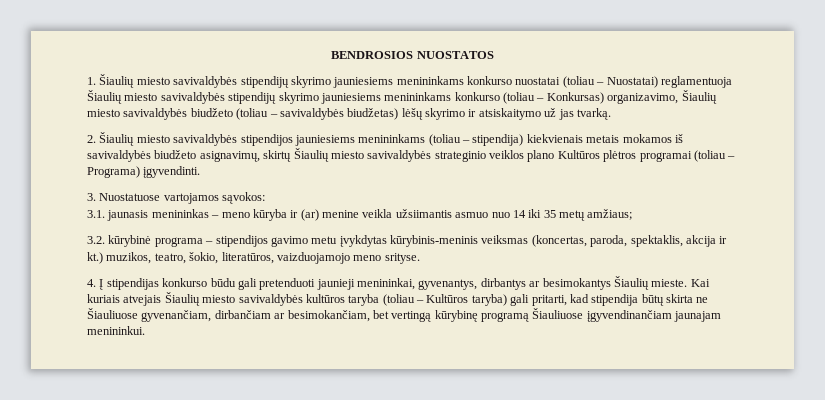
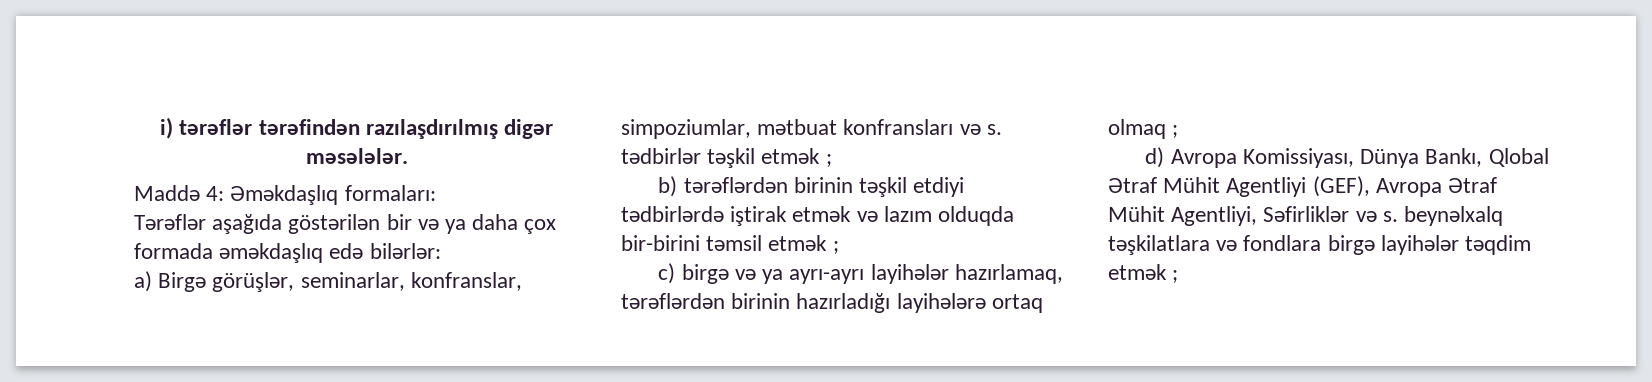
[331,51,494,59] [87,74,732,88] [87,90,717,104] [87,108,611,120] [87,132,683,146] [87,148,736,162] [87,166,201,178] [87,192,266,204] [87,209,633,221] [87,235,728,247] [87,252,420,264] [87,276,710,290] [87,292,709,306] [87,308,722,322] [87,326,145,335] BENDROSIOS NUOSTATOS // 1. Šiaulių miesto savivaldybės stipendijų skyrimo jauniesiems menininkams konkurso nuostatai (toliau – Nuostatai) reglamentuoja Šiaulių miesto savivaldybės stipendijų skyrimo jauniesiems menininkams konkurso (toliau – Konkursas) organizavimo, Šiaulių miesto savivaldybės biudžeto (toliau – savivaldybės biudžetas) lėšų skyrimo ir atsiskaitymo už jas tvarką. // 2. Šiaulių miesto savivaldybės stipendijos jauniesiems menininkams (toliau – stipendija) kiekvienais metais mokamos iš savivaldybės biudžeto asignavimų, skirtų Šiaulių miesto savivaldybės strateginio veiklos plano Kultūros plėtros programai (toliau – Programa) įgyvendinti. // 3. Nuostatuose vartojamos sąvokos: // 3.1. jaunasis menininkas – meno kūryba ir (ar) menine veikla užsiimantis asmuo nuo 14 iki 35 metų amžiaus; // 3.2. kūrybinė programa – stipendijos gavimo metu įvykdytas kūrybinis-meninis veiksmas (koncertas, paroda, spektaklis, akcija ir kt.) muzikos, teatro, šokio, literatūros, vaizduojamojo meno srityse. // 4. Į stipendijas konkurso būdu gali pretenduoti jaunieji menininkai, gyvenantys, dirbantys ar besimokantys Šiaulių mieste. Kai kuriais atvejais Šiaulių miesto savivaldybės kultūros taryba (toliau – Kultūros taryba) gali pritarti, kad stipendija būtų skirta ne Šiauliuose gyvenančiam, dirbančiam ar besimokančiam, bet vertingą kūrybinę programą Šiauliuose įgyvendinančiam jaunajam menininkui. -> [160,117,553,139] [305,148,408,164] [134,185,436,205] [134,214,557,234] [134,243,441,263] [134,271,522,292] [621,119,1002,139] [621,148,832,168] [658,176,965,197] [621,206,1015,226] [621,235,839,254] [658,263,1063,284] [621,293,1043,313] [1108,119,1179,139] [1145,147,1549,168] [1108,176,1498,197] [1108,206,1504,226] [1108,235,1532,255] [1108,264,1179,283] i) tərəflər tərəfindən razılaşdırılmış digər məsələlər. // Maddə 4: Əməkdaşlıq formaları: // Tərəflər aşağıda göstərilən bir və ya daha çox formada əməkdaşlıq edə bilərlər: // a) Birgə görüşlər, seminarlar, konfranslar, simpoziumlar, mətbuat konfransları və s. tədbirlər təşkil etmək ; // b) tərəflərdən birinin təşkil etdiyi tədbirlərdə iştirak etmək və lazım olduqda bir-birini təmsil etmək ; // c) birgə və ya ayrı-ayrı layihələr hazırlamaq, tərəflərdən birinin hazırladığı layihələrə ortaq olmaq ; // d) Avropa Komissiyası, Dünya Bankı, Qlobal Ətraf Mühit Agentliyi (GEF), Avropa Ətraf Mühit Agentliyi, Səfirliklər və s. beynəlxalq təşkilatlara və fondlara birgə layihələr təqdim etmək ;

